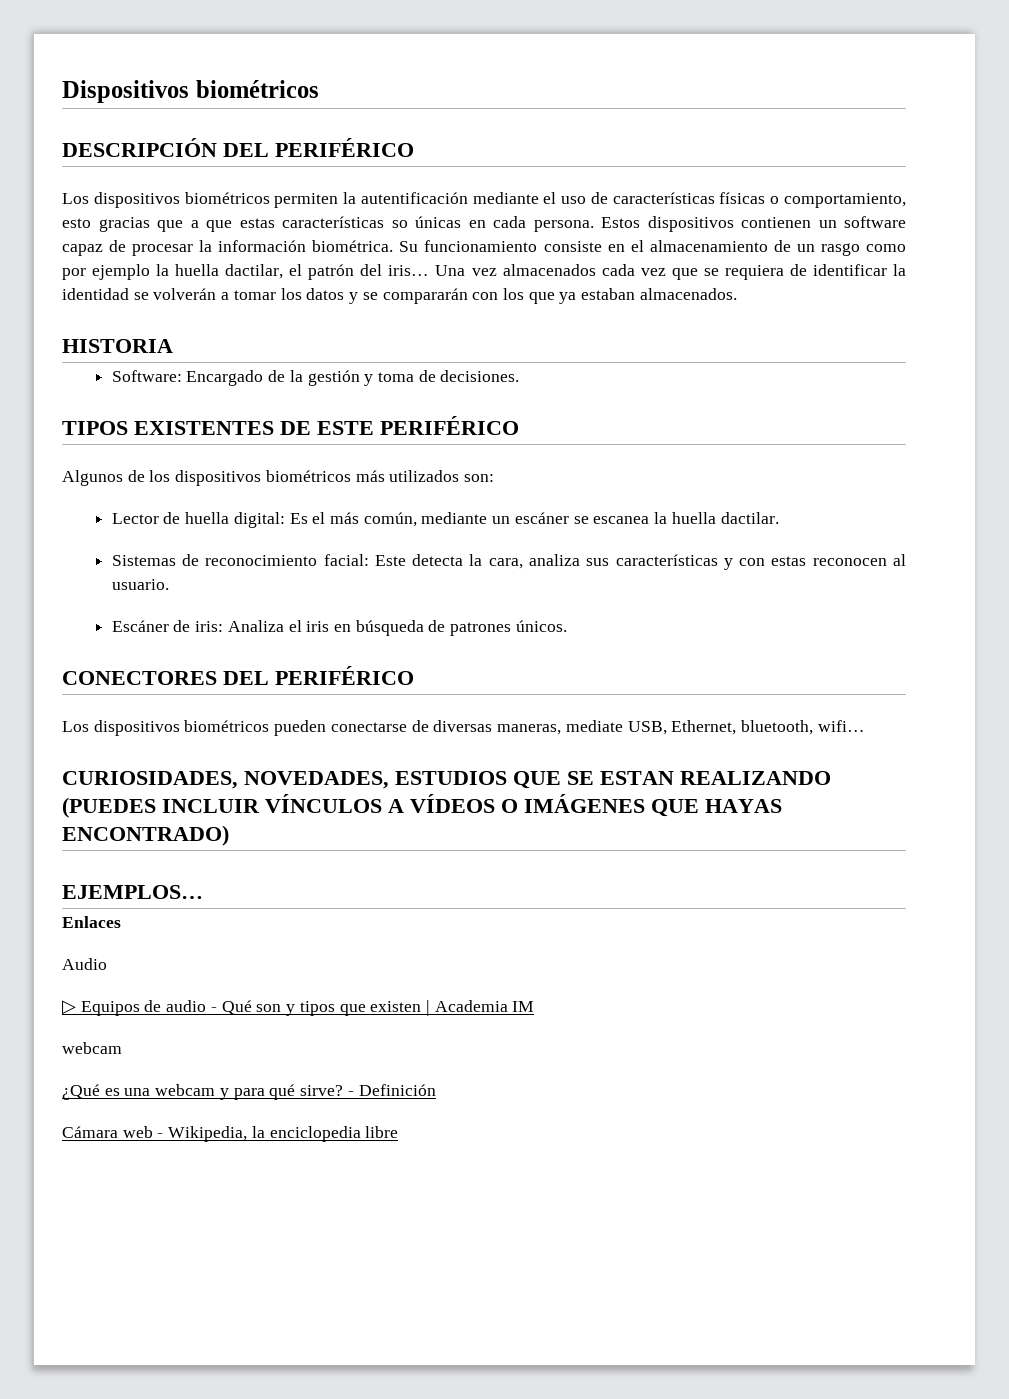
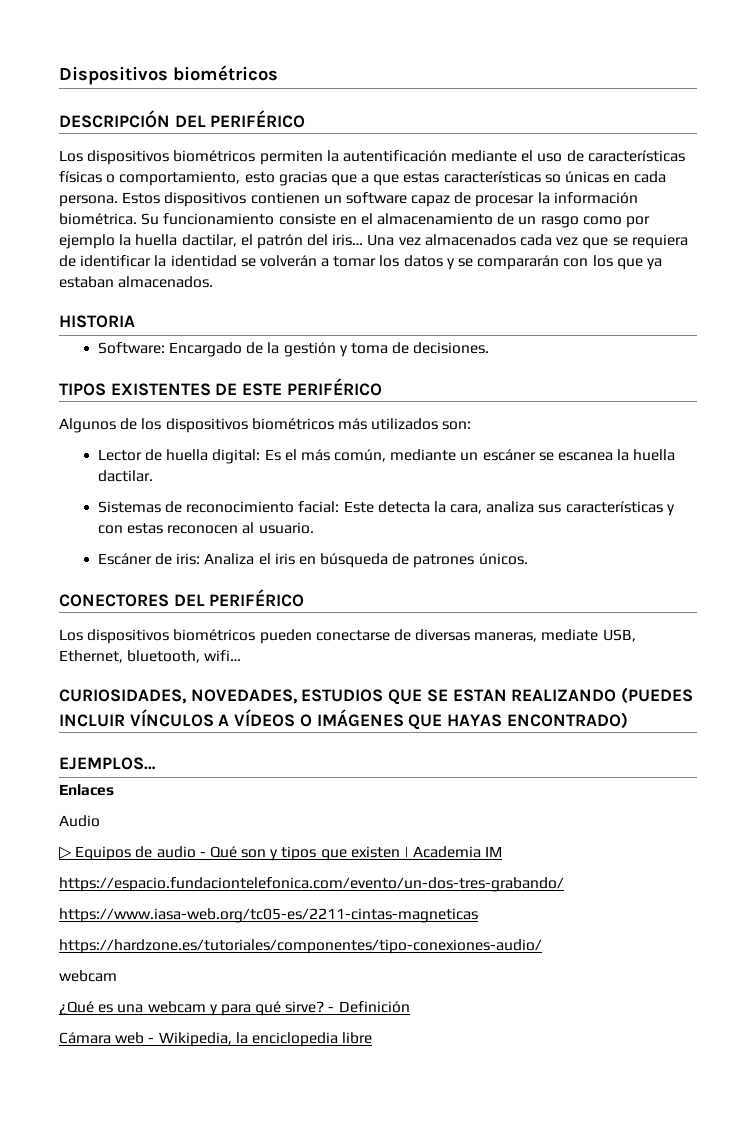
(535, 1006) none -> [59,877,564,892] [59,908,478,923] [59,939,542,954] // https://espacio.fundaciontelefonica.com/evento/un-dos-tres-grabando/ // https://www.iasa-web.org/tc05-es/2211-cintas-magneticas // https://hardzone.es/tutoriales/componentes/tipo-conexiones-audio/

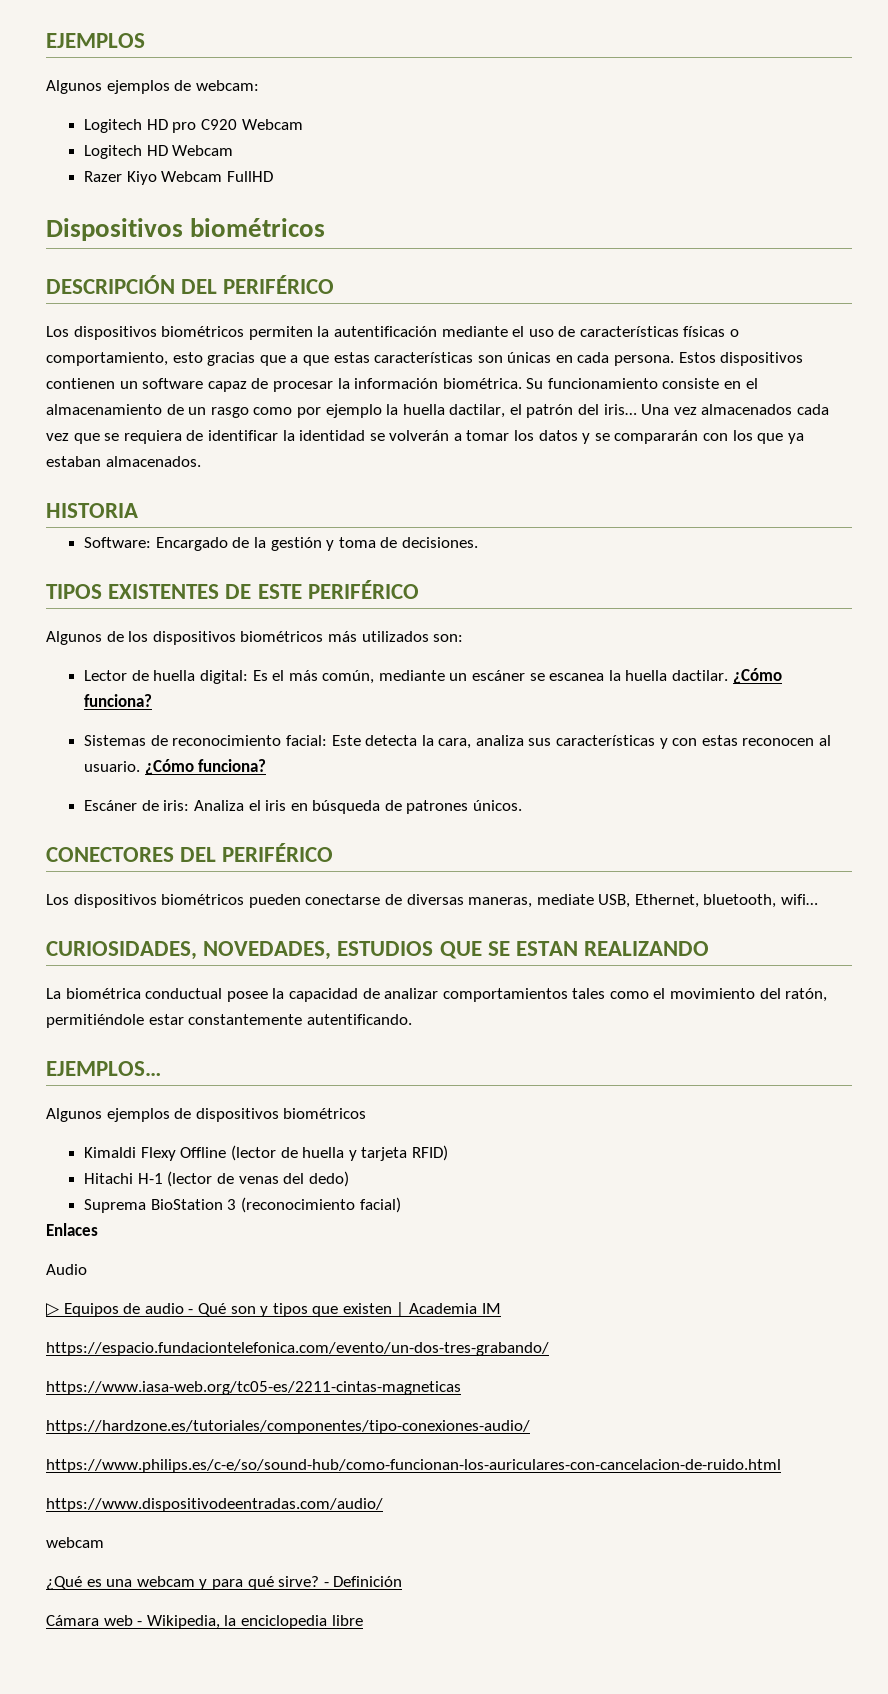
(59, 75) none -> [46,33,145,48] [46,80,259,94] [84,119,303,133] [84,145,234,159] [84,171,273,185] EJEMPLOS // Algunos ejemplos de webcam: // Logitech HD pro C920 Webcam // Logitech HD Webcam // Razer Kiyo Webcam FullHD //
[544,174,561,183] so -> [477,355,503,363] son
(153, 476) none -> [732,668,782,684] [84,694,153,707] ¿Cómo funciona?
(314, 528) none -> [144,759,267,775] ¿Cómo funciona?
[621,687,694,704] [59,709,628,730] [59,757,156,770] (PUEDES INCLUIR VÍNCULOS A VÍDEOS O IMÁGENES QUE HAYAS ENCONTRADO) // EJEMPLOS… -> [46,988,828,1002] [46,1014,412,1028] [46,1061,161,1076] [46,1108,367,1122] [84,1145,448,1161] [84,1171,349,1187] [84,1197,401,1213] // La biométrica conductual posee la capacidad de analizar comportamientos tales como el movimiento del ratón, permitiéndole estar constantemente autentificando. // EJEMPLOS… // Algunos ejemplos de dispositivos biométricos // Kimaldi Flexy Offline (lector de huella y tarjeta RFID) // Hitachi H-1 (lector de venas del dedo) // Suprema BioStation 3 (reconocimiento facial)
(542, 946) none -> [46,1459,781,1473] [46,1498,383,1512] // https://www.philips.es/c-e/so/sound-hub/como-funcionan-los-auriculares-con-cancelacion-de-ruido.html // https://www.dispositivodeentradas.com/audio/

